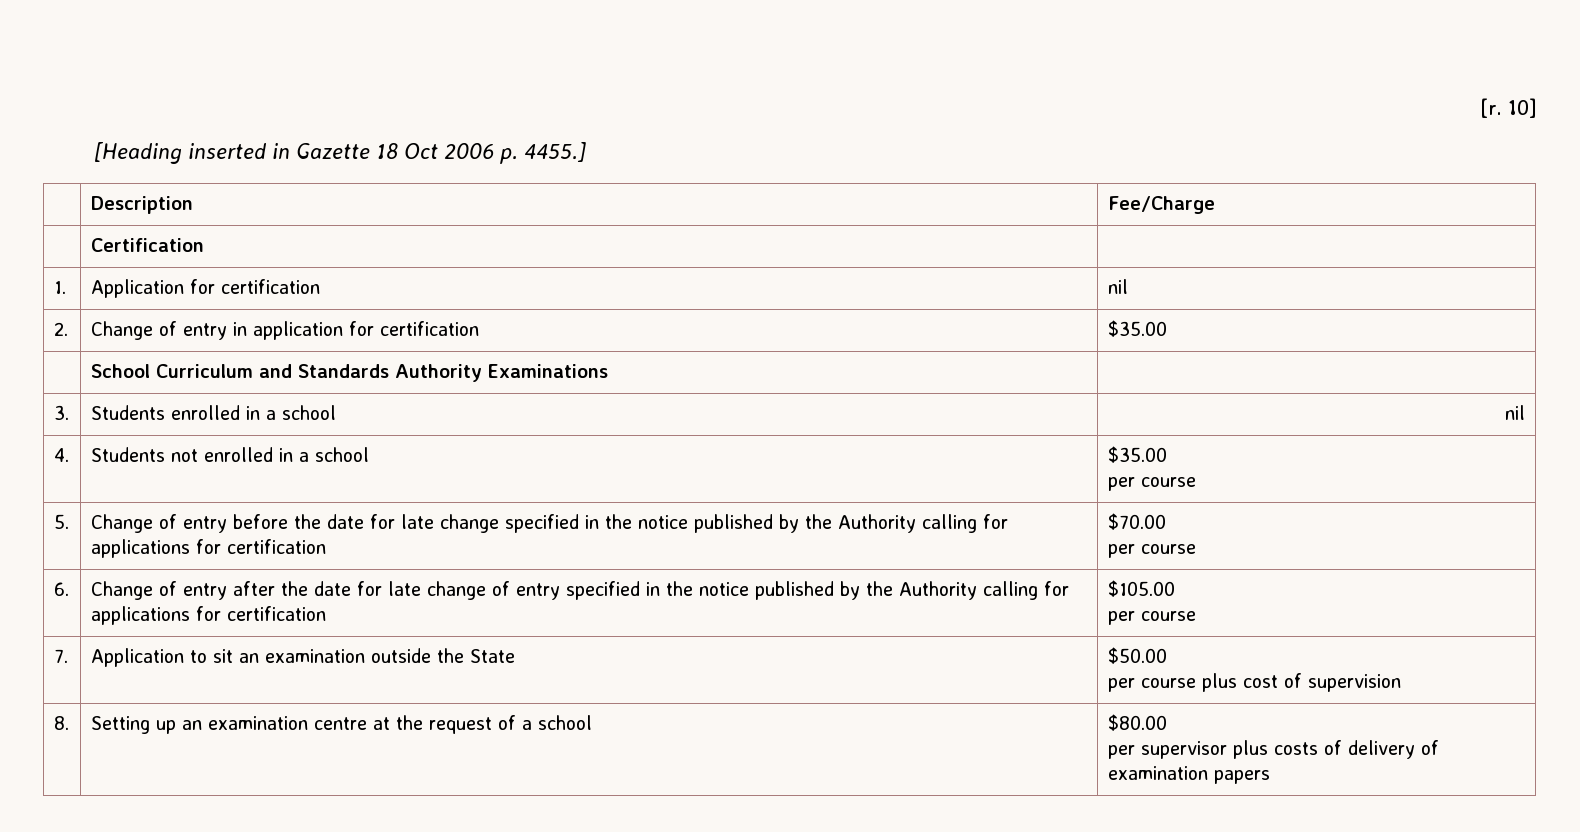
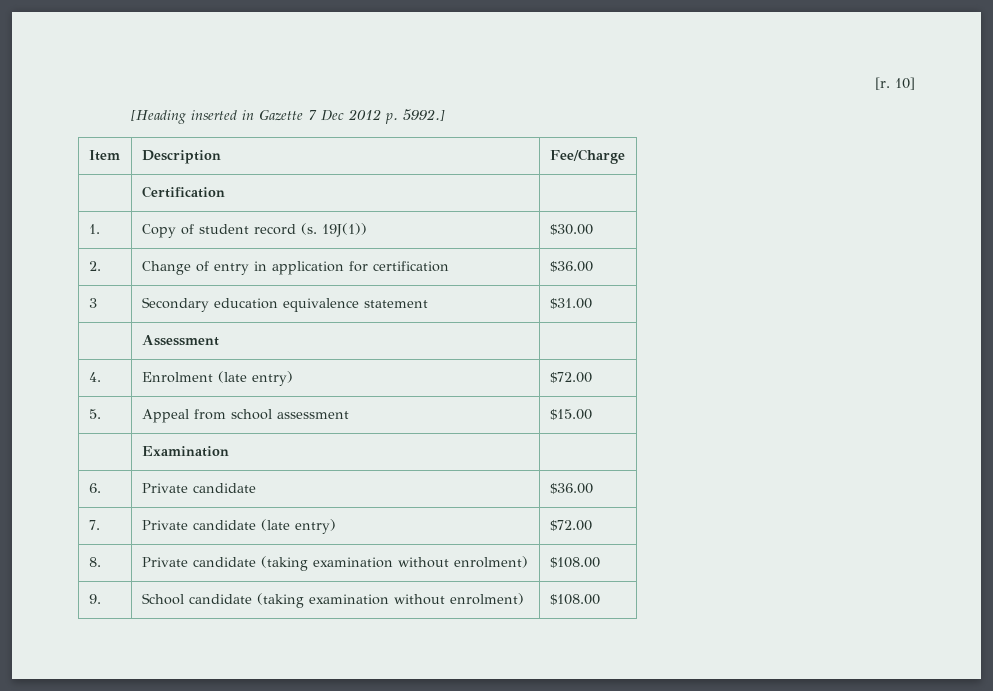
[375,142,586,164] [90,196,193,214] [1107,196,1215,214] [90,238,204,252] [53,281,66,294] [90,279,320,298] [1107,279,1128,294] 18 Oct 2006 p. 4455.] // | Description | Fee/Charge // | Certification | // 1. | Application for certification | nil -> [307,109,445,124] [88,150,120,161] [141,150,221,164] [549,149,625,164] [141,186,225,198] [88,224,100,234] [141,223,367,238] [549,224,593,235] 7 Dec 2012 p. 5992.] // Item | Description | Fee/Charge // | Certification | // 1. | Copy of student record (s. 19J(1)) | $30.00
[1107,320,1167,337] [90,364,608,382] [53,405,69,420] [90,405,336,420] [1505,405,1526,420] [53,448,69,462] [90,447,369,462] [1107,446,1167,463] [1107,477,1196,491] [53,514,69,529] [90,514,1008,533] [90,539,326,558] [1107,513,1166,530] [1107,544,1196,558] [53,582,69,596] [90,581,1069,600] [90,606,326,625] [1107,580,1175,597] [1107,611,1196,625] [53,649,68,663] [90,648,515,667] [1107,647,1167,664] [1107,673,1401,692] [53,716,69,730] [90,715,592,734] [1107,714,1167,731] [1107,740,1439,759] [1107,766,1270,784] $35.00 // | School Curriculum and Standards Authority Examinations | // 3. | Students enrolled in a school | nil // 4. | Students not enrolled in a school | $35.00 // per course // 5. | Change of entry before the date for late change specified in the notice published by the Authority calling for applications for certification | $70.00 // per course // 6. | Change of entry after the date for late change of entry specified in the notice published by the Authority calling for applications for certification | $105.00 // per course // 7. | Application to sit an examination outside the State | $50.00 // per course plus cost of supervision // 8. | Setting up an examination centre at the request of a school | $80.00 // per supervisor plus costs of delivery of examination papers -> [549,261,593,272] [88,298,97,308] [141,297,428,312] [549,298,592,309] [141,335,219,346] [88,372,101,382] [141,371,293,386] [549,372,592,383] [88,409,101,419] [141,409,349,423] [549,409,592,420] [141,446,229,457] [88,483,101,493] [141,483,256,493] [549,483,593,494] [88,520,100,530] [141,519,336,534] [549,520,592,531] [88,557,101,567] [141,556,528,571] [549,557,600,568] [88,594,101,604] [141,593,524,608] [549,594,600,605] $36.00 // 3 | Secondary education equivalence statement | $31.00 // | Assessment | // 4. | Enrolment (late entry) | $72.00 // 5. | Appeal from school assessment | $15.00 // | Examination | // 6. | Private candidate | $36.00 // 7. | Private candidate (late entry) | $72.00 // 8. | Private candidate (taking examination without enrolment) | $108.00 // 9. | School candidate (taking examination without enrolment) | $108.00

